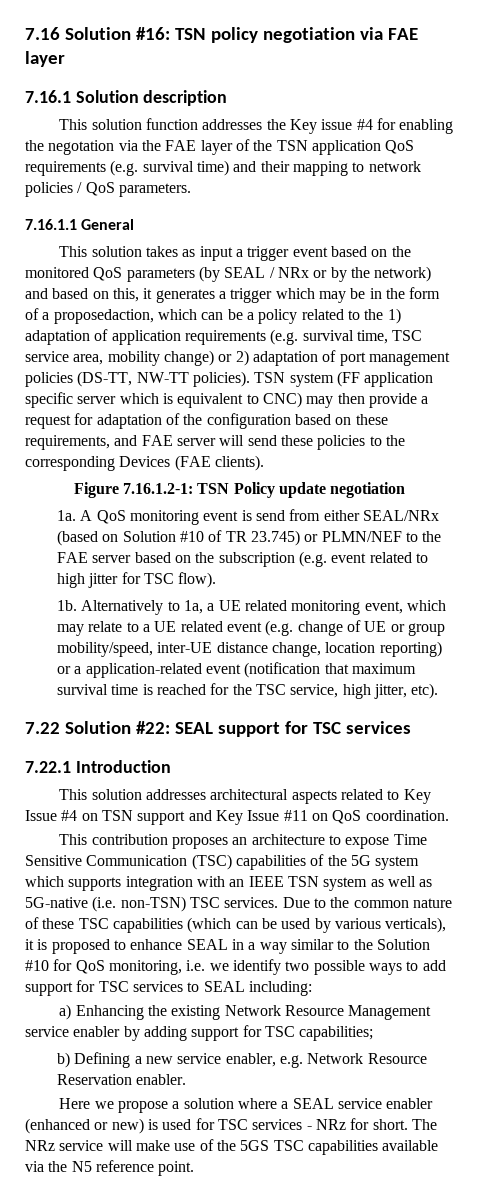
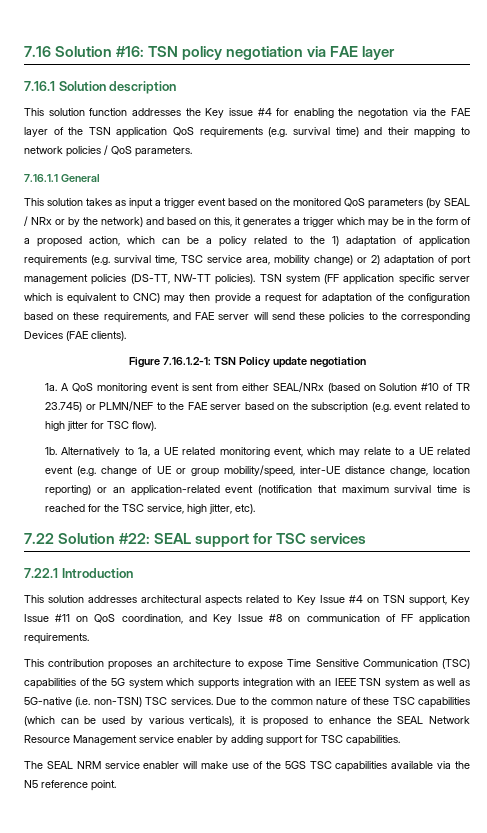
[53,309,154,324] proposedaction, -> [37,236,120,247] proposed action,
[255,510,285,521] send -> [192,383,214,391] sent
[74,666,82,674] a -> [112,487,125,493] an
[137,810,212,825] support and -> [408,595,447,606] support,
[365,810,449,821] coordination. -> [121,614,470,625] [24,633,89,644] coordination, and Key Issue #8 on communication of FF application requirements.
[186,939,430,954] [25,959,446,975] [25,980,312,996] [59,1004,221,1020] SEAL in a way similar to the Solution #10 for QoS monitoring, i.e. we identify two possible ways to add support for TSC services to SEAL including: // a) Enhancing the existing -> [376,716,424,724] the SEAL
[299,1026,374,1041] [56,1052,427,1068] [56,1074,187,1085] [59,1098,434,1113] [25,1118,437,1134] [25,1140,104,1151] capabilities; // b) Defining a new service enabler, e.g. Network Resource Reservation enabler. // Here we propose a solution where a SEAL service enabler (enhanced or new) is used for TSC services - NRz for short. The NRz service -> [346,735,400,746] [24,761,180,769] capabilities. // The SEAL NRM service enabler

